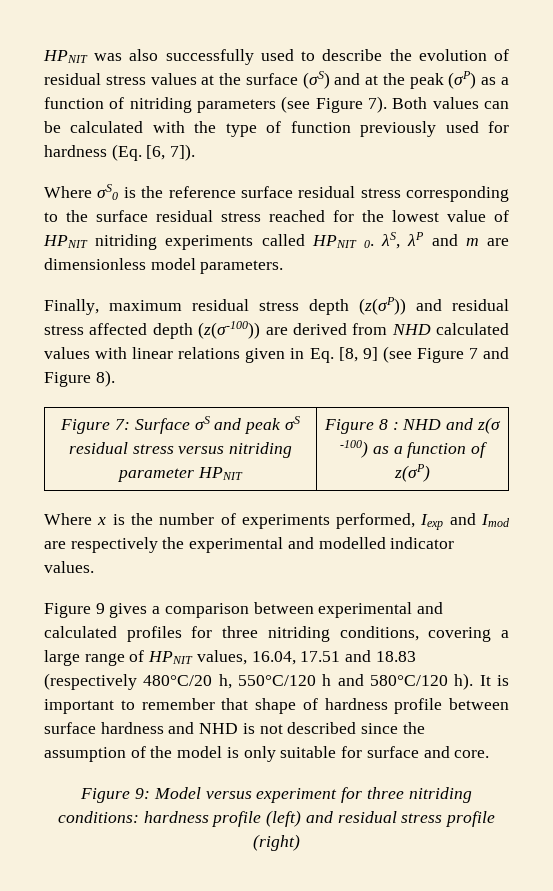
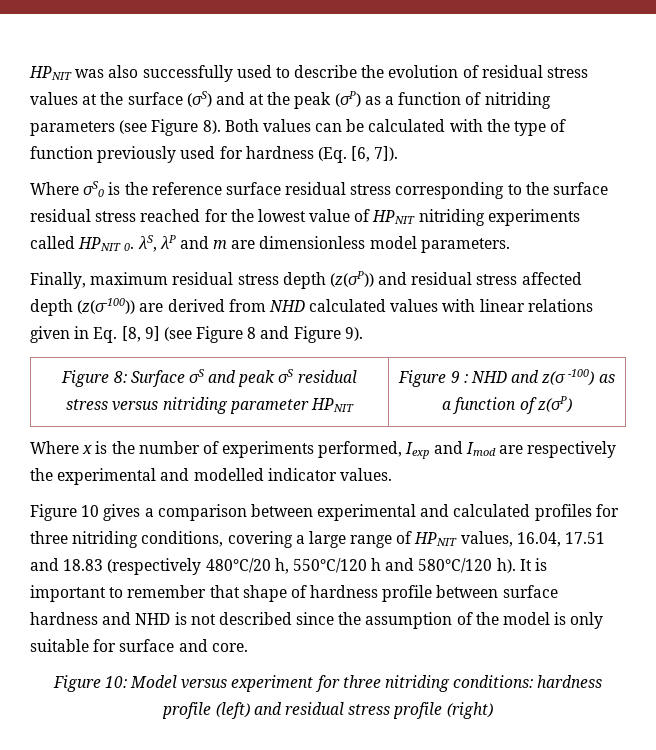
[368,96,387,113] 7). -> [202,120,221,134] 8).
[468,348,478,359] 7 -> [247,327,257,339] 8
[95,370,115,387] [60,419,131,434] 8). // Figure 7: -> [344,327,363,341] [61,370,127,387] 9). // Figure 8:
[378,419,388,430] 8 -> [450,371,460,383] 9
[95,603,105,614] 9 -> [81,505,100,517] 10
[135,788,151,799] 9: -> [104,676,127,688] 10:

